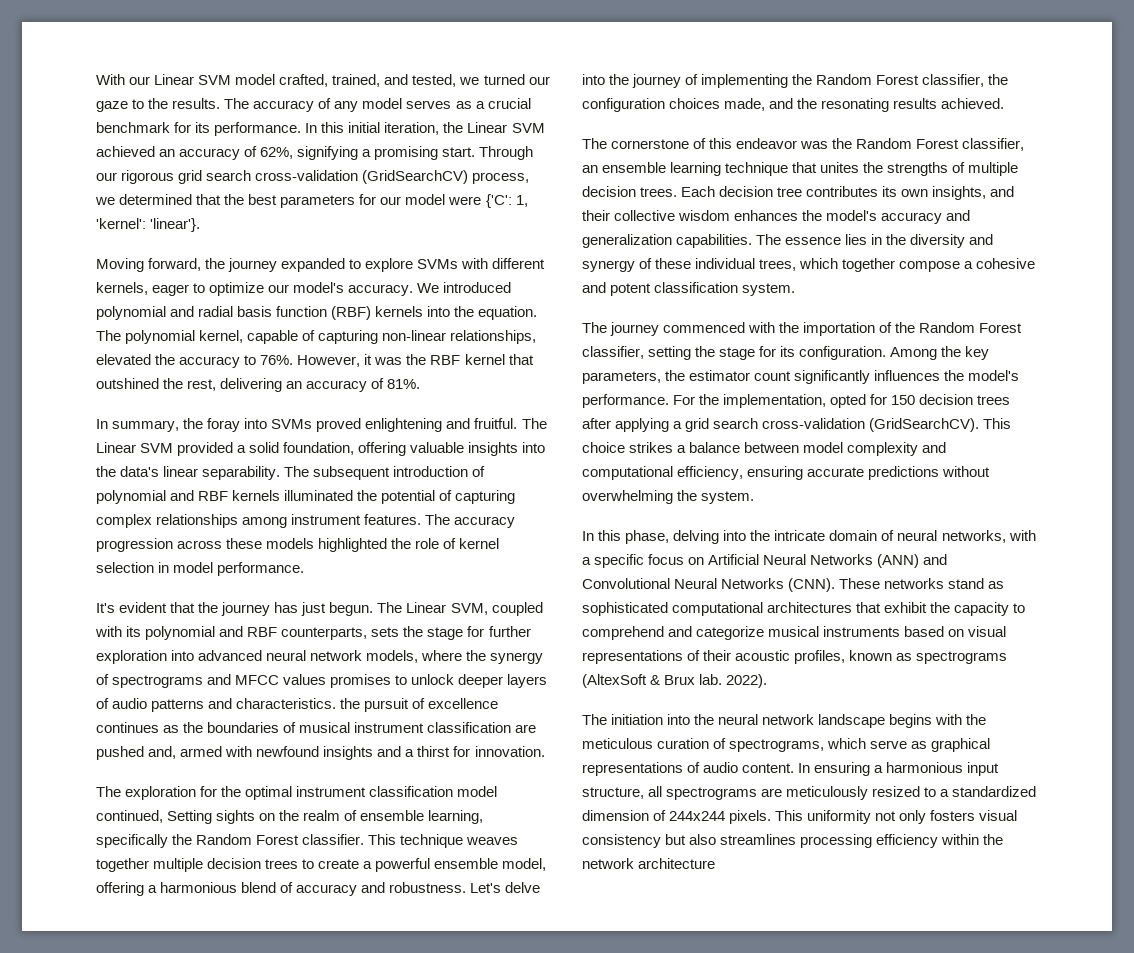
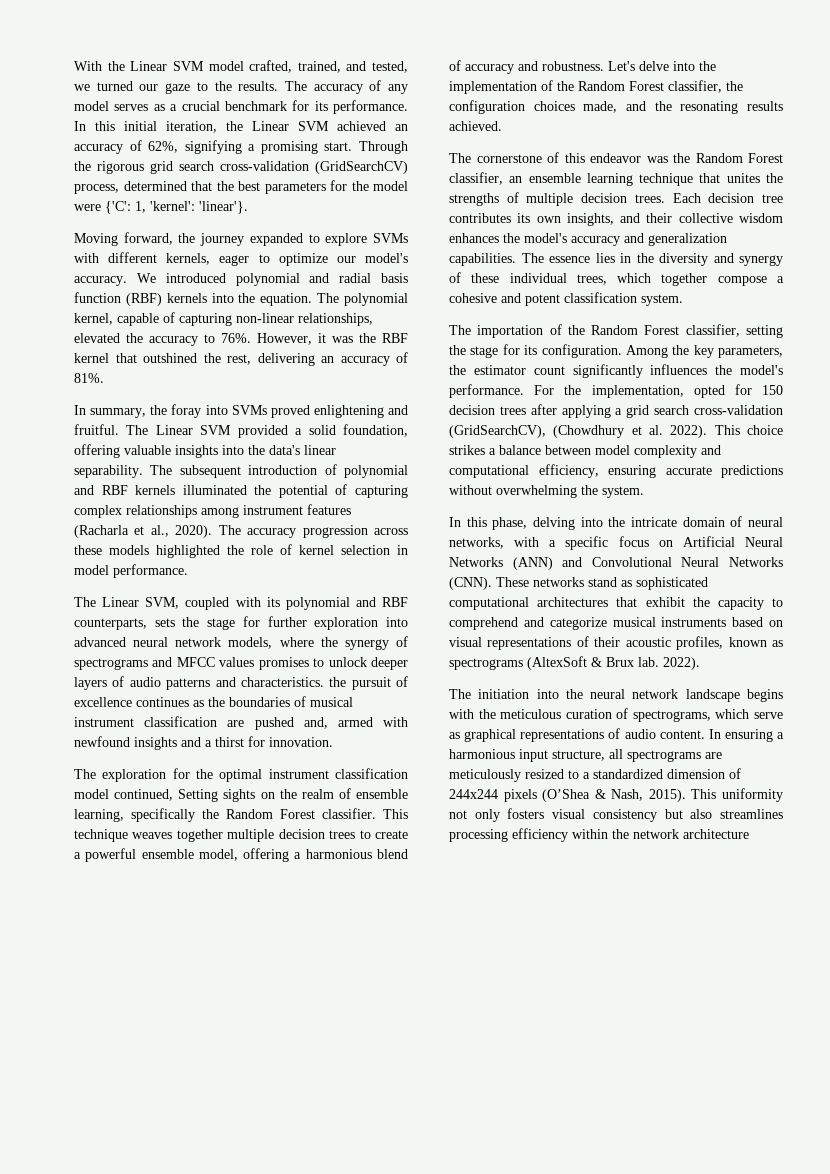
[129,76,151,85] our -> [107,61,125,71] the
[96,172,117,181] our -> [74,161,91,171] the
[95,197,115,205] we -> (119, 189) none
[380,196,402,205] our -> [351,181,369,191] the
[364,514,422,525] features. -> [307,504,351,515] [74,525,213,538] features (Racharla et al., 2020).
[96,602,374,616] It's evident that the journey has just begun. -> (188, 571) none
[632,74,789,88] journey of implementing -> [449,80,553,94] implementation of
[610,322,800,336] journey commenced with the -> (471, 330) none
[869,418,980,432] (GridSearchCV). -> [449,425,708,438] (GridSearchCV), (Chowdhury et al. 2022).
[729,810,772,824] pixels. -> [503,789,686,802] pixels (O’Shea & Nash, 2015).

